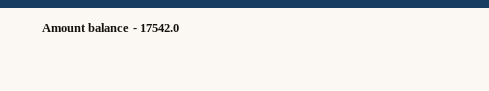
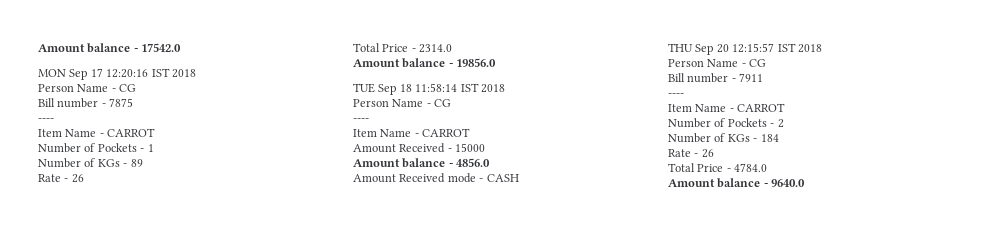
(180, 28) none -> [38,68,196,80] [38,84,137,92] [38,98,134,108] [38,118,54,122] [38,128,156,137] [38,143,154,153] [38,158,143,168] [38,174,84,183] [353,43,453,53] [353,58,497,68] [353,83,505,95] [353,99,452,107] [353,118,369,122] [353,128,471,137] [353,143,486,153] [353,158,491,168] [353,173,519,183] [668,43,822,55] [668,59,767,67] [668,73,764,83] [668,93,684,97] [668,103,786,112] [668,118,784,128] [668,133,779,143] [668,149,714,158] [668,163,768,172] [668,178,806,188] // MON Sep 17 12:20:16 IST 2018 // Person Name - CG // Bill number - 7875 // ---- // Item Name - CARROT // Number of Pockets - 1 // Number of KGs - 89 // Rate - 26 // Total Price - 2314.0 // Amount balance - 19856.0 // TUE Sep 18 11:58:14 IST 2018 // Person Name - CG // ---- // Item Name - CARROT // Amount Received - 15000 // Amount balance - 4856.0 // Amount Received mode - CASH // THU Sep 20 12:15:57 IST 2018 // Person Name - CG // Bill number - 7911 // ---- // Item Name - CARROT // Number of Pockets - 2 // Number of KGs - 184 // Rate - 26 // Total Price - 4784.0 // Amount balance - 9640.0

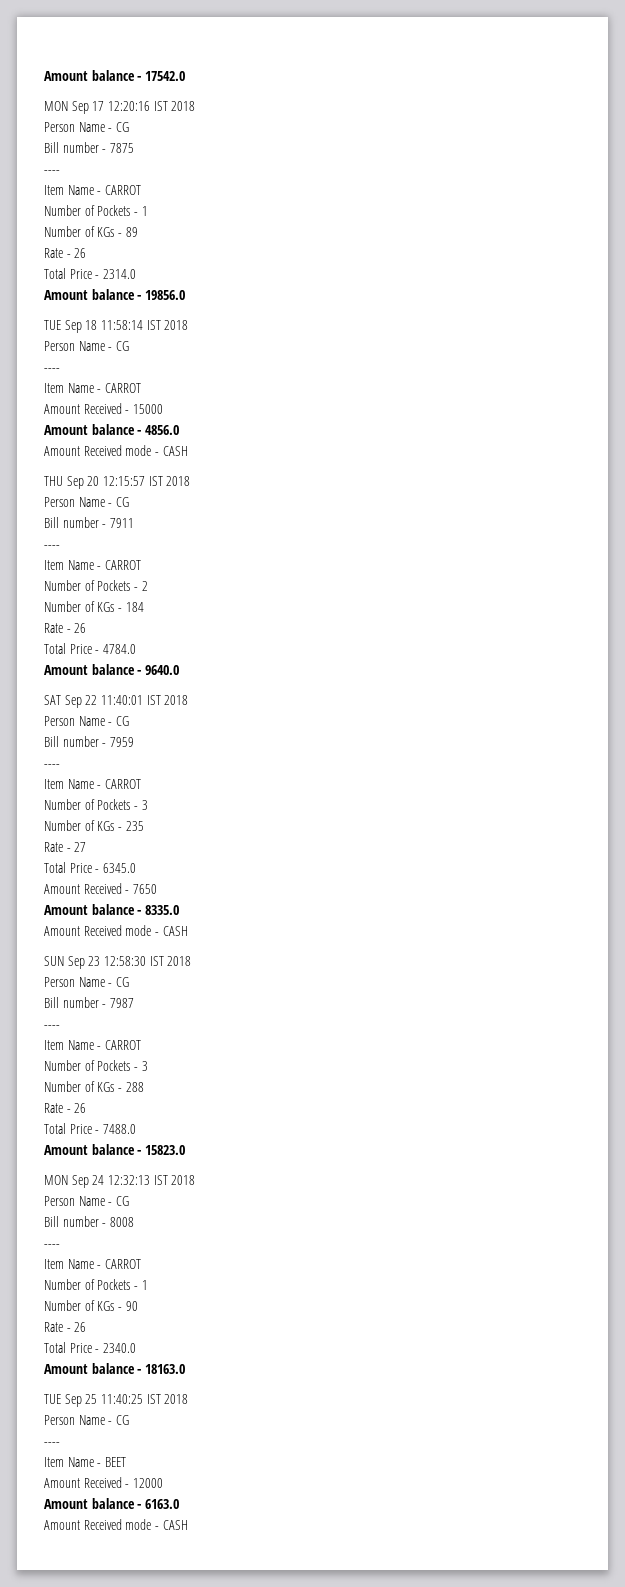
(806, 183) none -> [44,695,189,708] [44,716,129,726] [44,736,134,747] [44,764,60,768] [44,779,141,789] [44,799,148,810] [44,820,144,831] [44,842,87,852] [44,862,136,873] [44,883,157,894] [44,904,179,915] [44,925,188,936] [44,956,192,969] [44,977,129,987] [44,997,134,1008] [44,1025,60,1029] [44,1040,141,1050] [44,1060,148,1071] [44,1081,144,1092] [44,1103,87,1113] [44,1123,136,1134] [44,1144,185,1155] [44,1175,196,1188] [44,1196,129,1206] [44,1216,134,1227] [44,1244,60,1248] [44,1259,141,1269] [44,1279,148,1290] [44,1300,138,1311] [44,1322,87,1332] [44,1342,136,1353] [44,1363,185,1374] [44,1394,189,1407] [44,1415,129,1425] [44,1442,60,1446] [44,1457,126,1467] [44,1477,163,1488] [44,1498,179,1509] [44,1519,188,1530] // SAT Sep 22 11:40:01 IST 2018 // Person Name - CG // Bill number - 7959 // ---- // Item Name - CARROT // Number of Pockets - 3 // Number of KGs - 235 // Rate - 27 // Total Price - 6345.0 // Amount Received - 7650 // Amount balance - 8335.0 // Amount Received mode - CASH // SUN Sep 23 12:58:30 IST 2018 // Person Name - CG // Bill number - 7987 // ---- // Item Name - CARROT // Number of Pockets - 3 // Number of KGs - 288 // Rate - 26 // Total Price - 7488.0 // Amount balance - 15823.0 // MON Sep 24 12:32:13 IST 2018 // Person Name - CG // Bill number - 8008 // ---- // Item Name - CARROT // Number of Pockets - 1 // Number of KGs - 90 // Rate - 26 // Total Price - 2340.0 // Amount balance - 18163.0 // TUE Sep 25 11:40:25 IST 2018 // Person Name - CG // ---- // Item Name - BEET // Amount Received - 12000 // Amount balance - 6163.0 // Amount Received mode - CASH

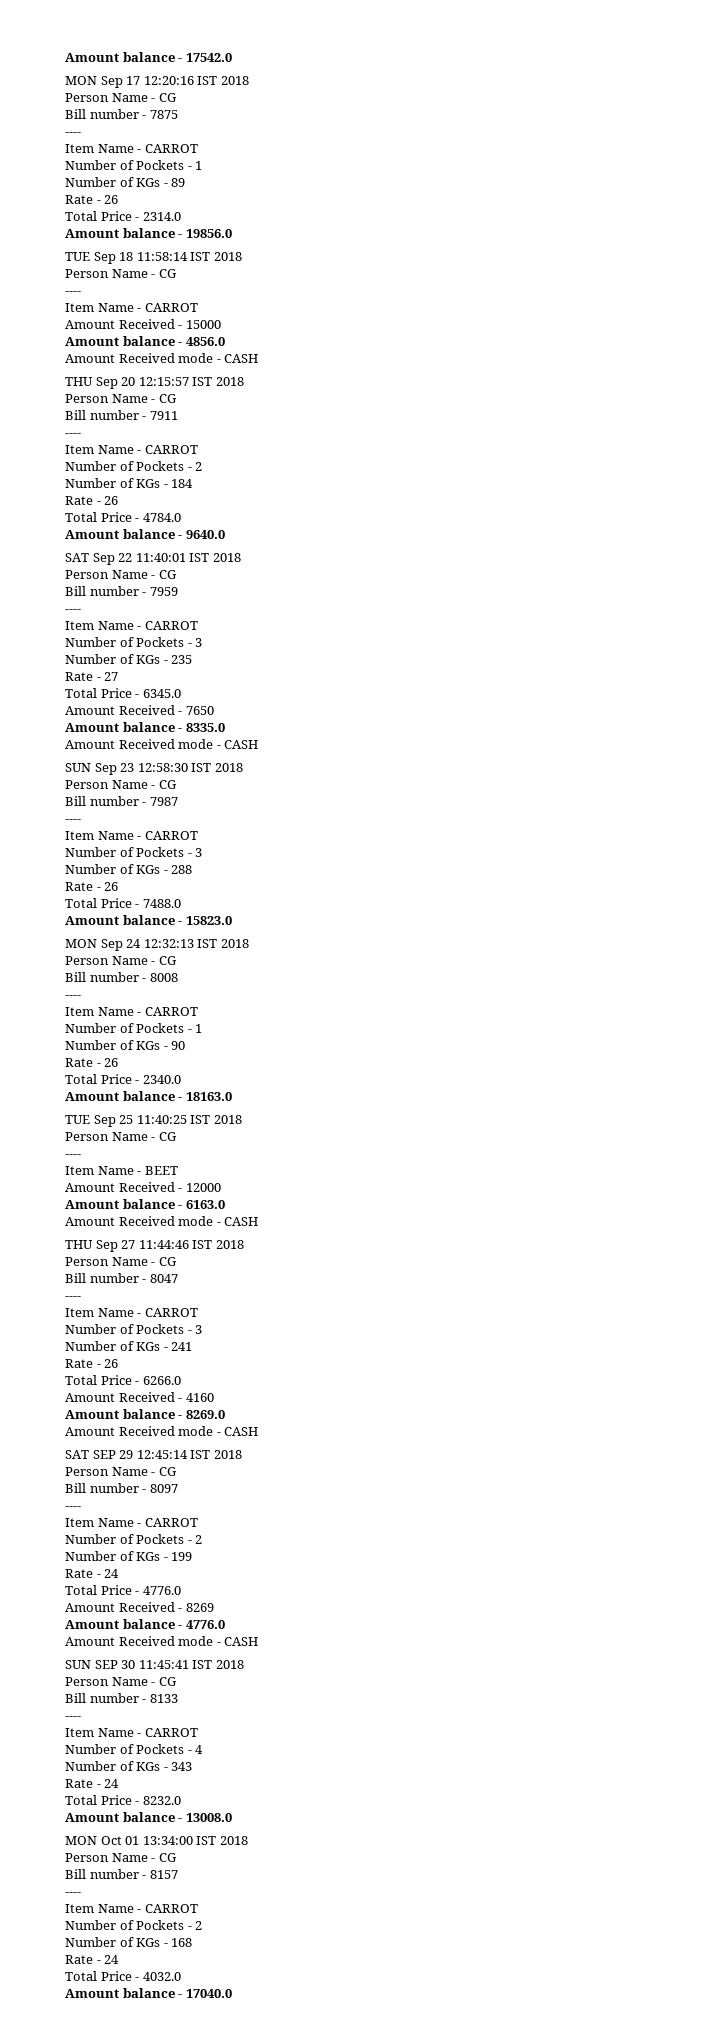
(188, 1525) none -> [65,1240,244,1252] [65,1257,177,1266] [65,1273,178,1283] [65,1296,81,1300] [65,1308,198,1317] [65,1324,203,1334] [65,1341,193,1351] [65,1359,119,1368] [65,1375,181,1385] [65,1392,214,1402] [65,1409,225,1419] [65,1426,259,1436] [65,1450,242,1459] [65,1467,177,1476] [65,1483,178,1493] [65,1506,81,1510] [65,1518,198,1527] [65,1534,203,1544] [65,1551,193,1561] [65,1569,120,1578] [65,1585,181,1595] [65,1602,214,1612] [65,1619,225,1629] [65,1636,259,1646] [65,1660,244,1669] [65,1677,177,1686] [65,1693,178,1703] [65,1716,81,1720] [65,1728,198,1737] [65,1744,204,1754] [65,1761,193,1771] [65,1779,120,1788] [65,1795,181,1805] [65,1812,232,1822] [65,1836,248,1845] [65,1853,177,1862] [65,1869,178,1879] [65,1892,81,1896] [65,1904,198,1913] [65,1920,203,1930] [65,1937,193,1947] [65,1955,120,1964] [65,1971,181,1981] [65,1988,232,1998] // THU Sep 27 11:44:46 IST 2018 // Person Name - CG // Bill number - 8047 // ---- // Item Name - CARROT // Number of Pockets - 3 // Number of KGs - 241 // Rate - 26 // Total Price - 6266.0 // Amount Received - 4160 // Amount balance - 8269.0 // Amount Received mode - CASH // SAT SEP 29 12:45:14 IST 2018 // Person Name - CG // Bill number - 8097 // ---- // Item Name - CARROT // Number of Pockets - 2 // Number of KGs - 199 // Rate - 24 // Total Price - 4776.0 // Amount Received - 8269 // Amount balance - 4776.0 // Amount Received mode - CASH // SUN SEP 30 11:45:41 IST 2018 // Person Name - CG // Bill number - 8133 // ---- // Item Name - CARROT // Number of Pockets - 4 // Number of KGs - 343 // Rate - 24 // Total Price - 8232.0 // Amount balance - 13008.0 // MON Oct 01 13:34:00 IST 2018 // Person Name - CG // Bill number - 8157 // ---- // Item Name - CARROT // Number of Pockets - 2 // Number of KGs - 168 // Rate - 24 // Total Price - 4032.0 // Amount balance - 17040.0

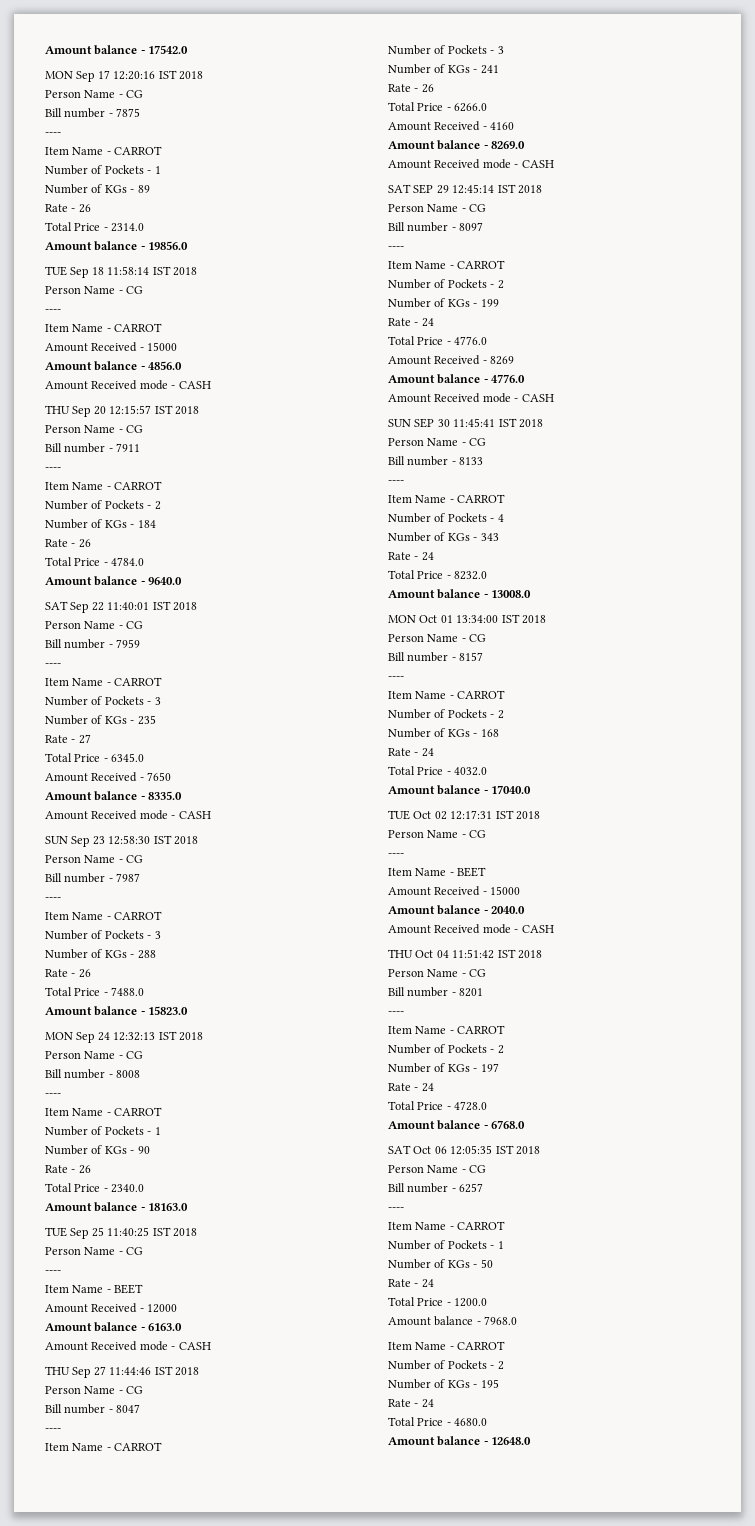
(232, 1993) none -> [388,810,540,820] [388,830,487,838] [388,853,404,857] [388,867,487,877] [388,886,521,896] [388,905,526,915] [388,924,554,934] [388,949,542,959] [388,969,487,977] [388,987,484,997] [388,1011,404,1015] [388,1025,506,1034] [388,1044,504,1054] [388,1063,499,1073] [388,1083,434,1092] [388,1101,488,1111] [388,1120,526,1130] [388,1145,540,1155] [388,1165,487,1173] [388,1183,484,1193] [388,1207,404,1211] [388,1221,506,1230] [388,1240,504,1250] [388,1259,493,1269] [388,1279,434,1288] [388,1297,488,1307] [388,1316,518,1326] [388,1341,506,1350] [388,1360,504,1370] [388,1379,499,1389] [388,1399,434,1408] [388,1417,488,1426] [388,1436,532,1446] // TUE Oct 02 12:17:31 IST 2018 // Person Name - CG // ---- // Item Name - BEET // Amount Received - 15000 // Amount balance - 2040.0 // Amount Received mode - CASH // THU Oct 04 11:51:42 IST 2018 // Person Name - CG // Bill number - 8201 // ---- // Item Name - CARROT // Number of Pockets - 2 // Number of KGs - 197 // Rate - 24 // Total Price - 4728.0 // Amount balance - 6768.0 // SAT Oct 06 12:05:35 IST 2018 // Person Name - CG // Bill number - 6257 // ---- // Item Name - CARROT // Number of Pockets - 1 // Number of KGs - 50 // Rate - 24 // Total Price - 1200.0 // Amount balance - 7968.0 // Item Name - CARROT // Number of Pockets - 2 // Number of KGs - 195 // Rate - 24 // Total Price - 4680.0 // Amount balance - 12648.0

